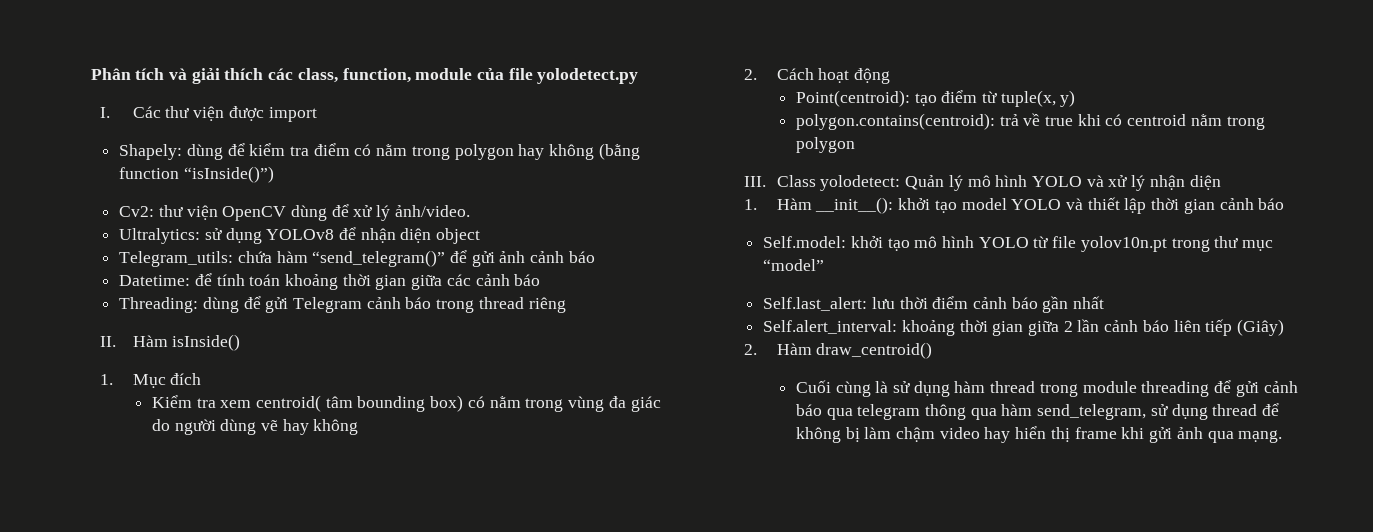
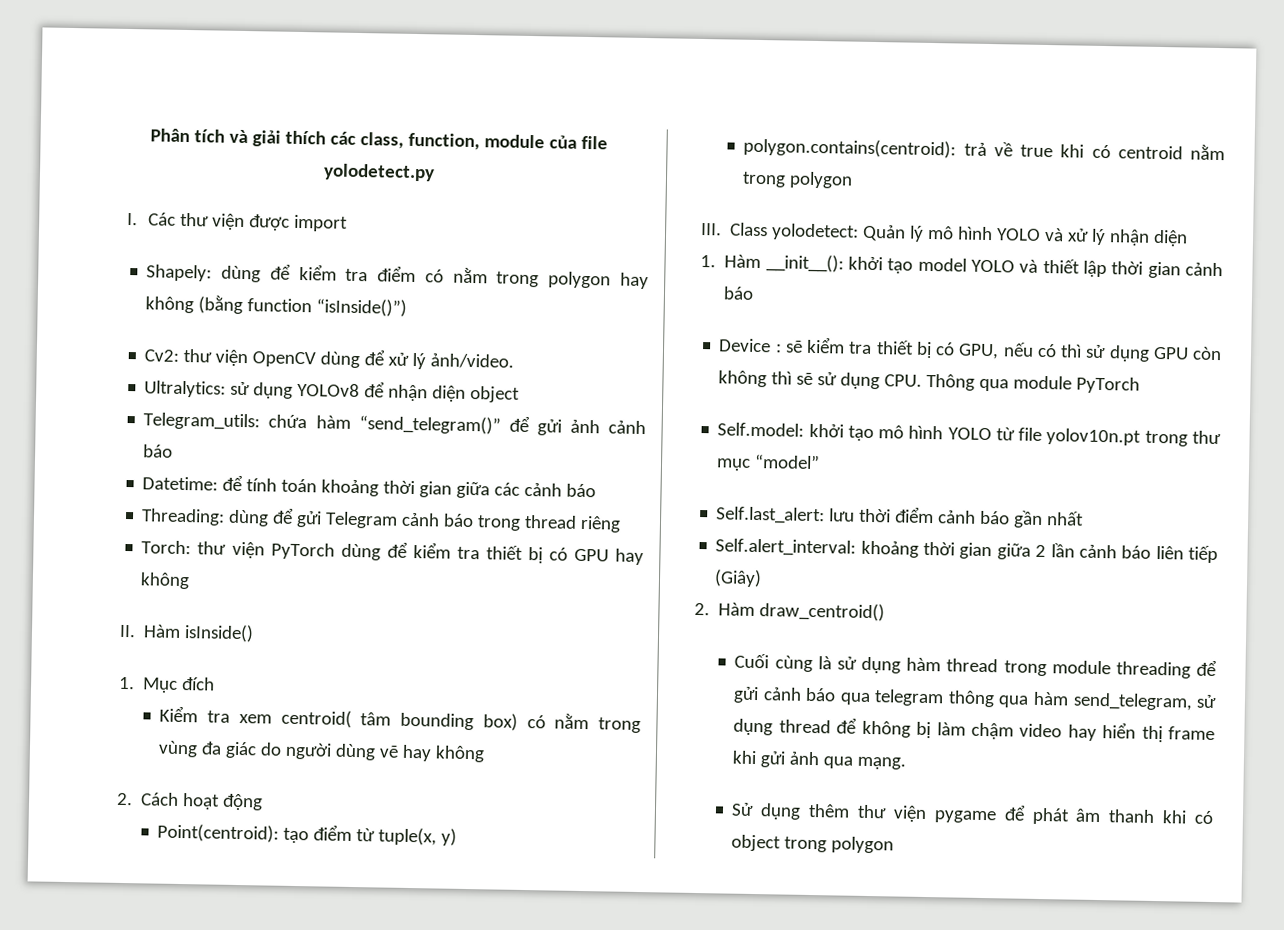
(566, 305) none -> [141,540,644,566] [140,572,191,590] // Torch: thư viện PyTorch dùng để kiểm tra thiết bị có GPU hay không
(1285, 204) none -> [718,336,1222,362] [718,370,1141,394] // Device : sẽ kiểm tra thiết bị có GPU, nếu có thì sử dụng GPU còn không thì sẽ sử dụng CPU. Thông qua module PyTorch
(1283, 436) none -> [731,802,1214,825] [731,834,895,854] // Sử dụng thêm thư viện pygame để phát âm thanh khi có object trong polygon

